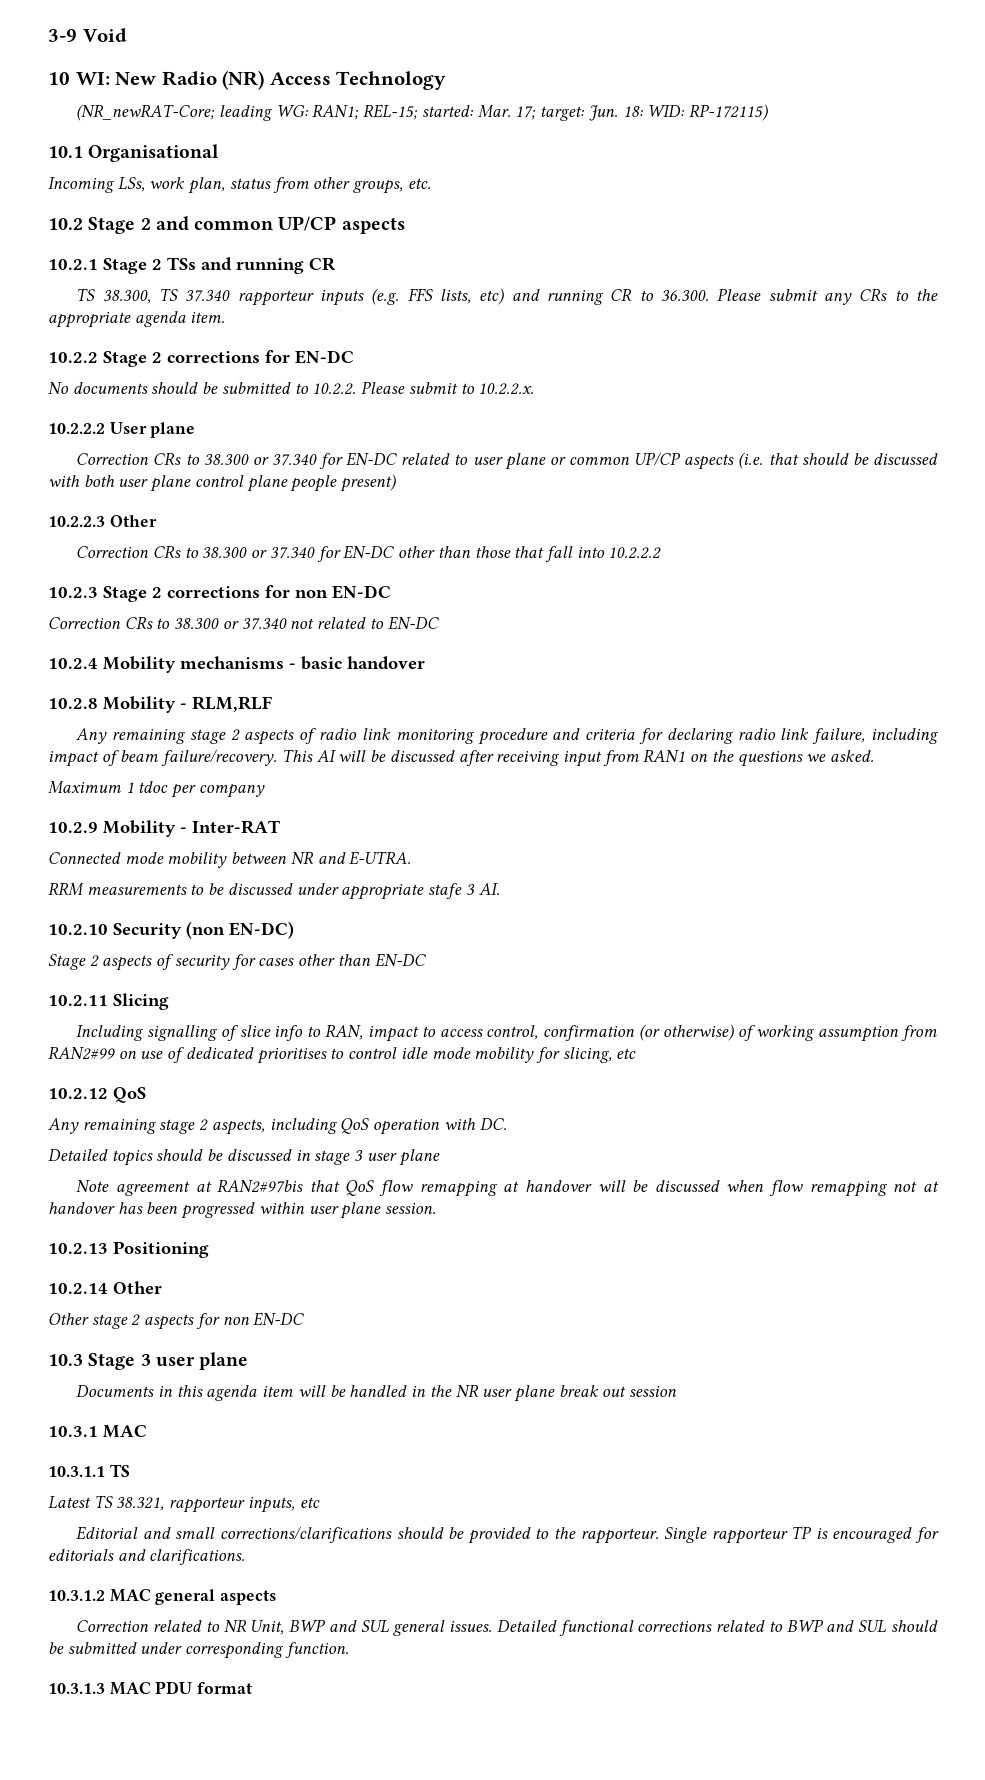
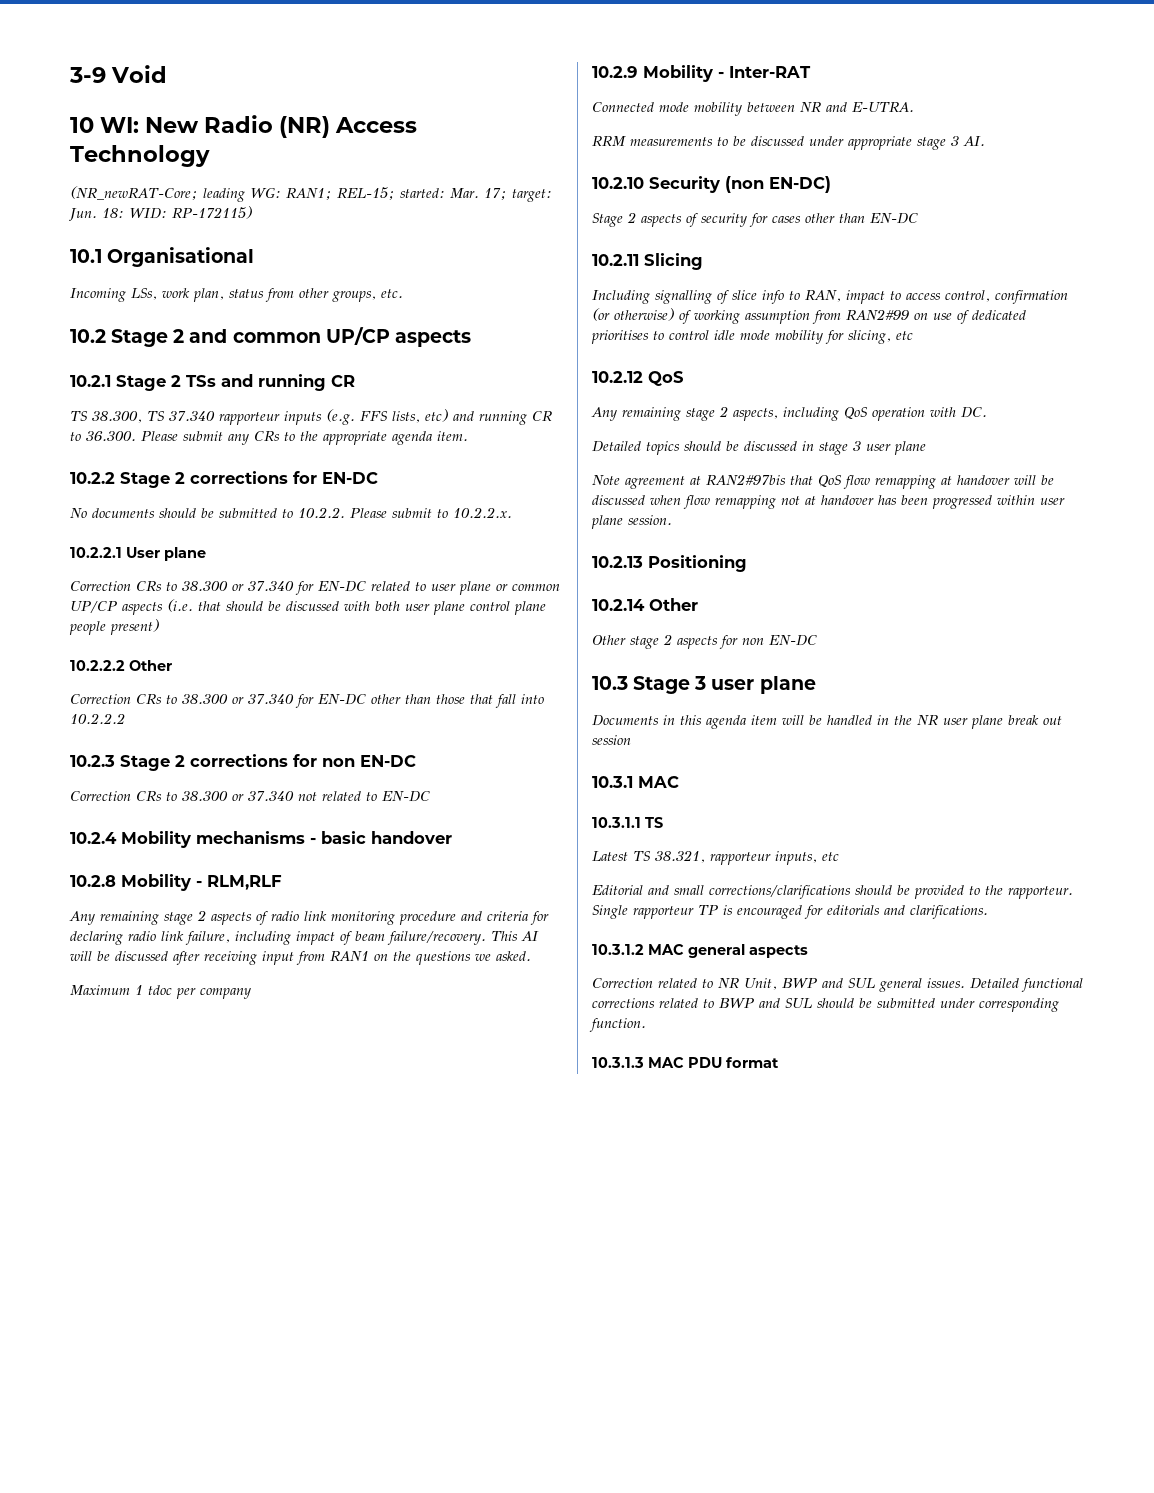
[48,423,105,434] 10.2.2.2 -> [70,547,122,558] 10.2.2.1
[48,516,105,527] 10.2.2.3 -> [70,660,125,671] 10.2.2.2
[428,883,463,899] stafe -> [917,137,946,150] stage

